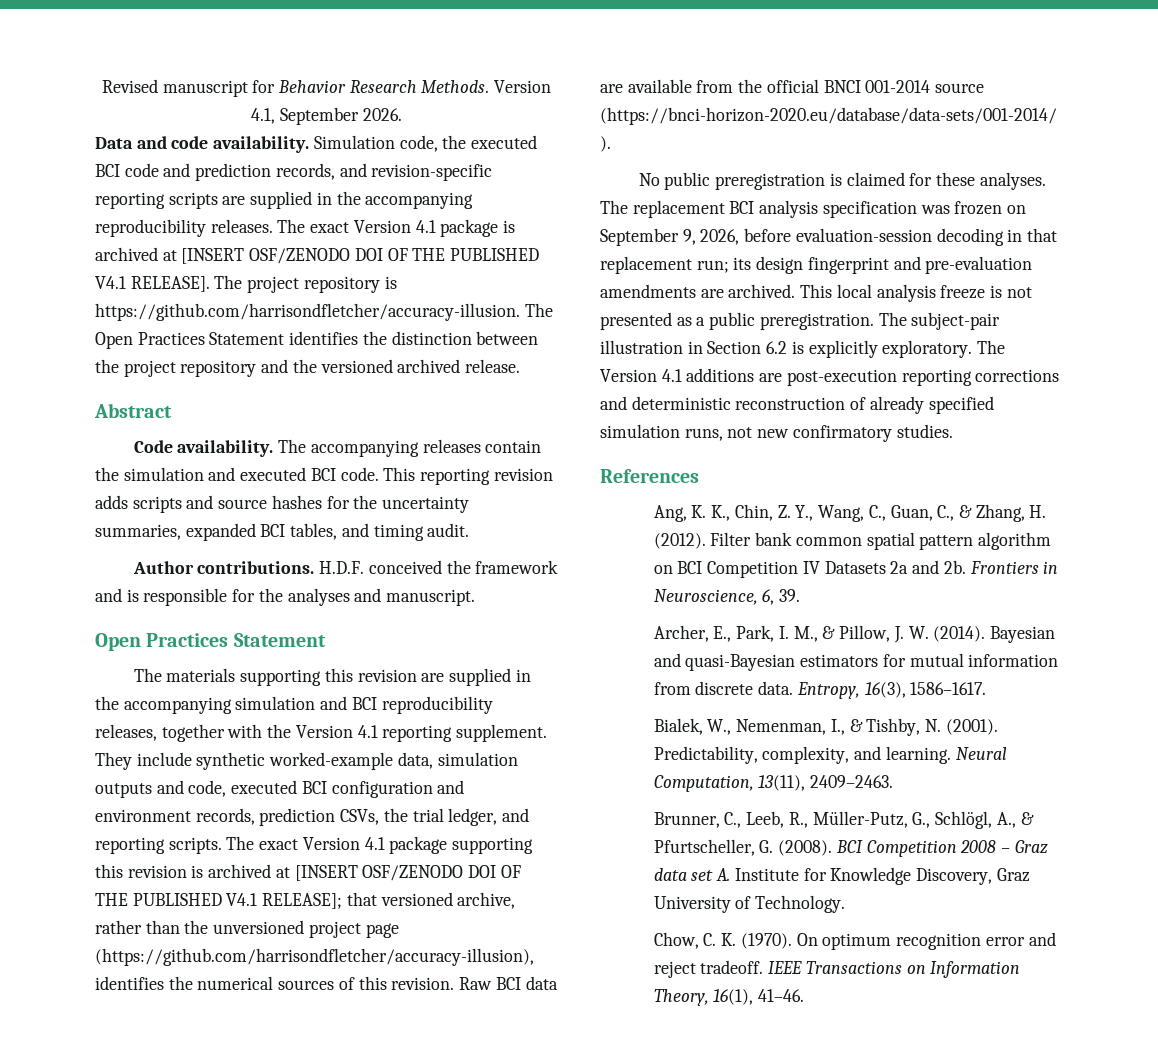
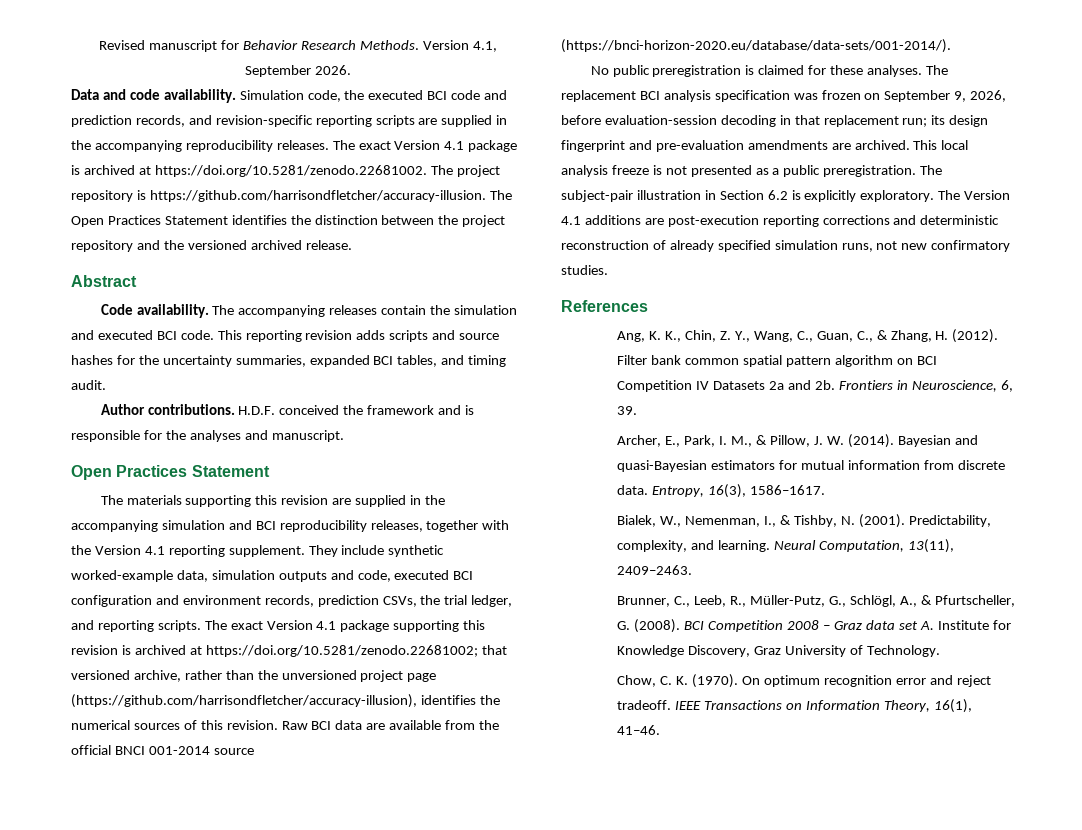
[181,248,540,264] [95,276,210,292] [INSERT OSF/ZENODO DOI OF THE PUBLISHED V4.1 RELEASE]. -> [154,165,427,177] https://doi.org/10.5281/zenodo.22681002.
[294,865,521,881] [95,893,343,909] [INSERT OSF/ZENODO DOI OF THE PUBLISHED V4.1 RELEASE]; -> [205,645,478,657] https://doi.org/10.5281/zenodo.22681002;

